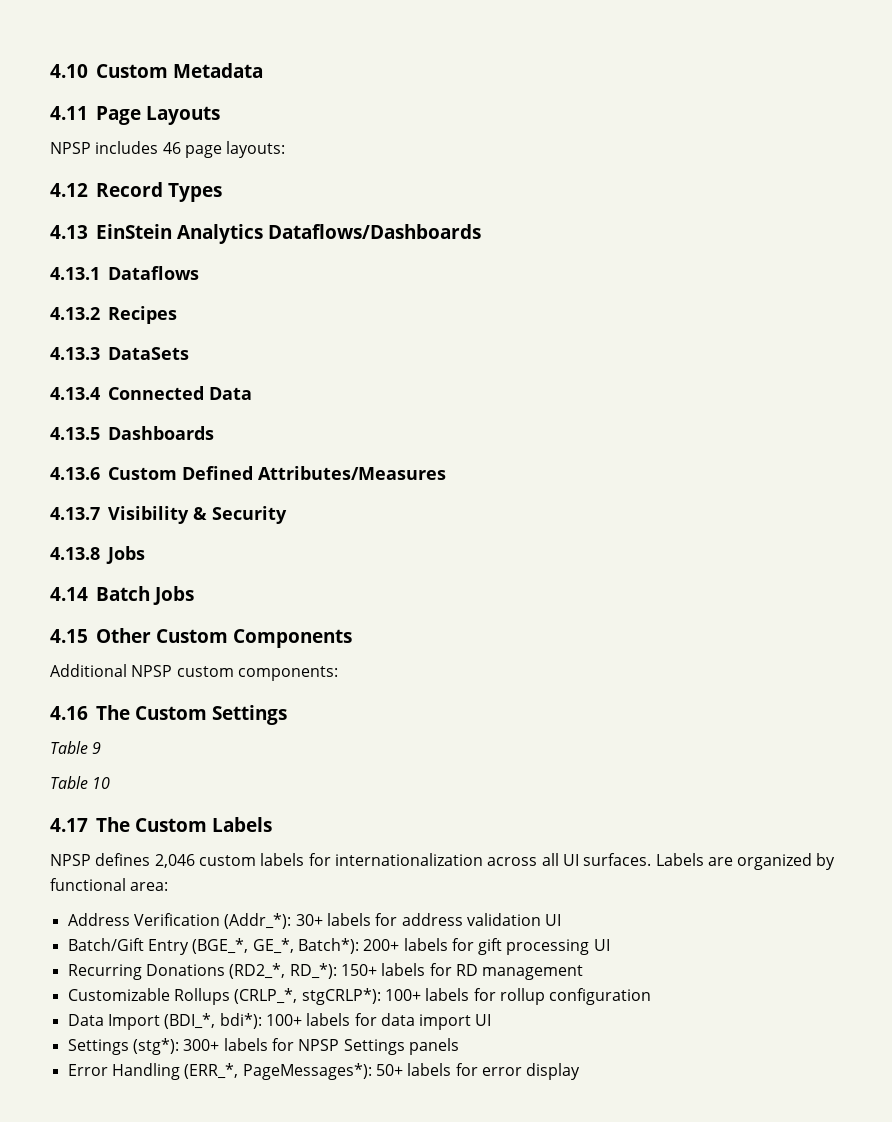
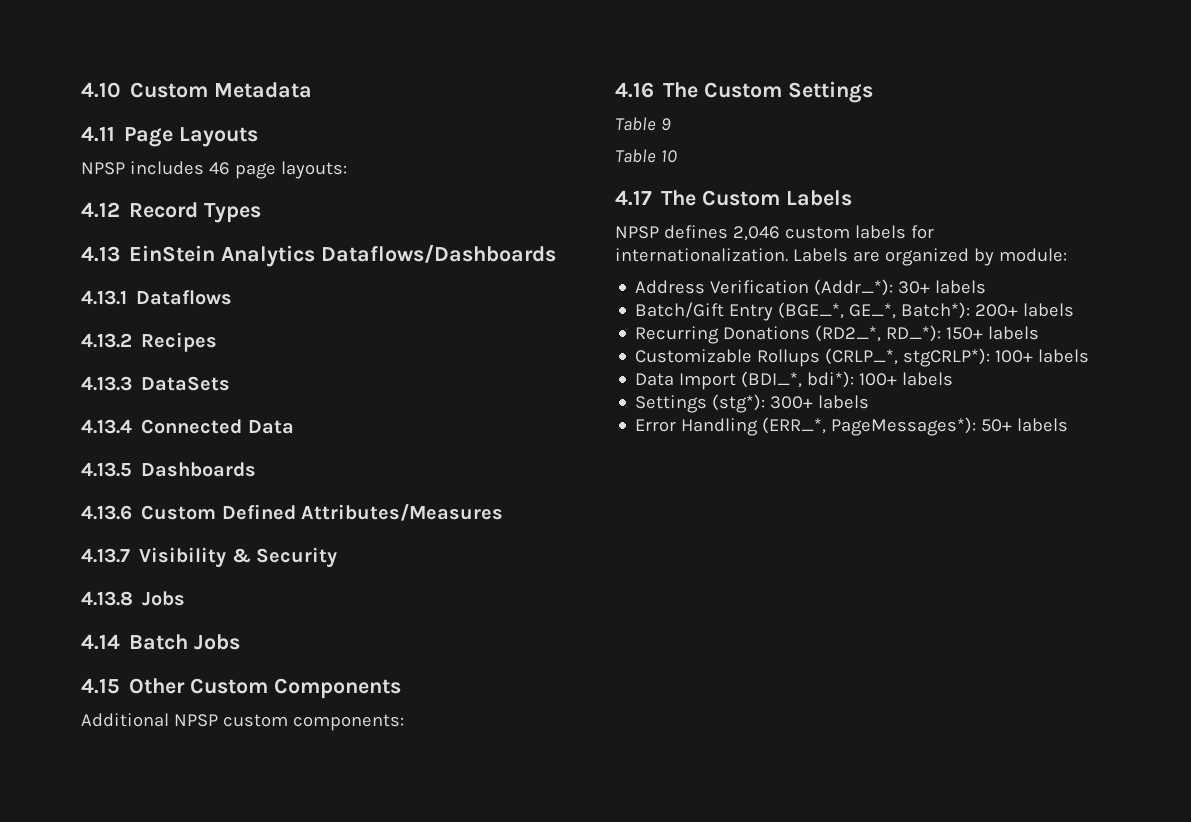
[334,853,652,866] internationalization across all UI surfaces. -> [615,248,788,262] internationalization.
[50,878,169,891] functional area: -> [998,248,1067,262] module:
[375,913,562,926] for address validation UI -> (987, 287) none
[451,938,610,955] for gift processing UI -> (1075, 310) none
[429,963,584,980] for RD management -> (1040, 333) none
[473,988,652,1005] for rollup configuration -> (1090, 356) none
[354,1013,492,1030] for data import UI -> (954, 379) none
[271,1038,459,1055] for NPSP Settings panels -> (870, 402) none
[455,1063,581,1080] for error display -> (1069, 425) none

